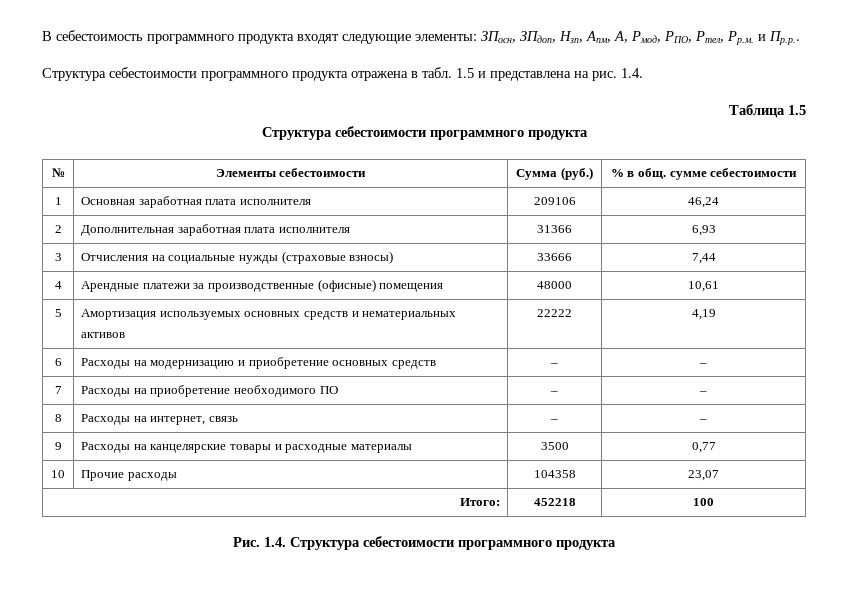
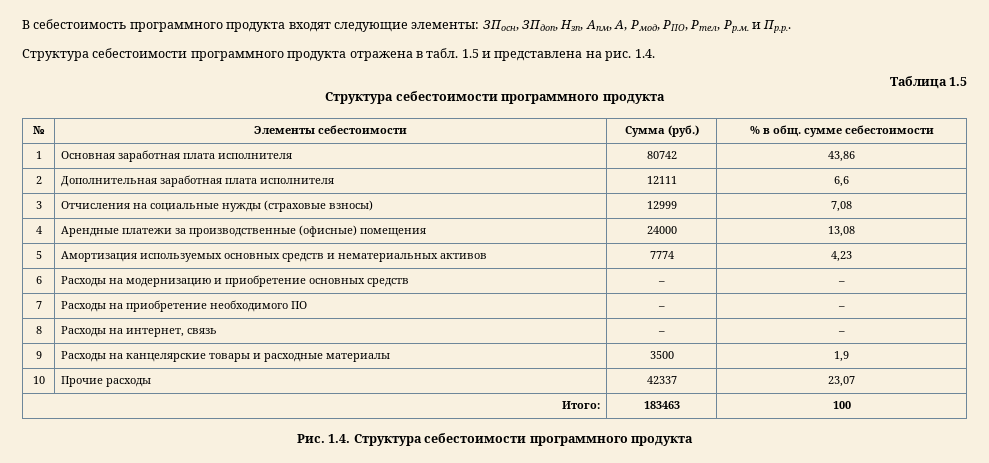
[533,197,576,205] [688,197,719,208] 209106 | 46,24 -> [646,151,677,159] [828,151,855,162] 80742 | 43,86
[537,225,572,233] [691,225,716,236] 31366 | 6,93 -> [646,176,677,184] [834,176,849,187] 12111 | 6,6
[537,253,572,261] [691,253,716,264] 33666 | 7,44 -> [646,201,677,209] [831,201,852,212] 12999 | 7,08
[537,281,572,289] [688,281,719,292] 48000 | 10,61 -> [646,226,677,234] [828,226,855,237] 24000 | 13,08
[537,309,572,317] [691,309,716,320] 22222 | 4,19 -> [649,251,674,259] [831,251,852,262] 7774 | 4,23
[691,442,716,453] 0,77 -> [834,351,849,362] 1,9
[533,470,576,478] 104358 -> [646,376,677,384] 42337
[533,498,576,506] 452218 -> [643,401,680,409] 183463

